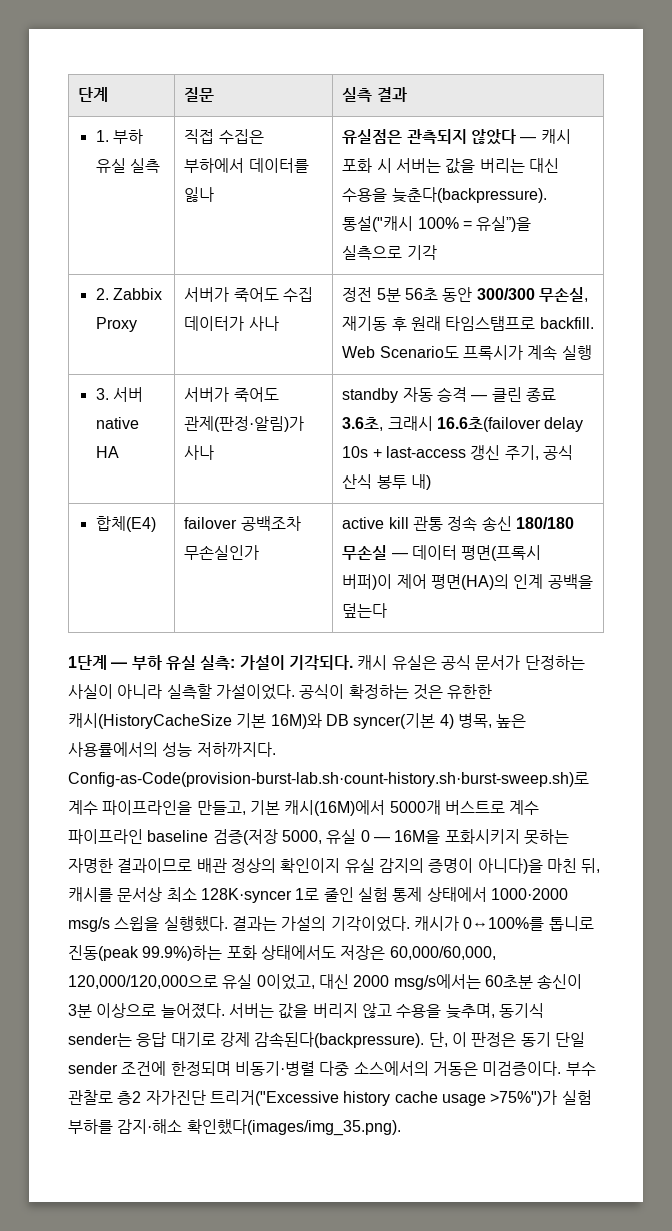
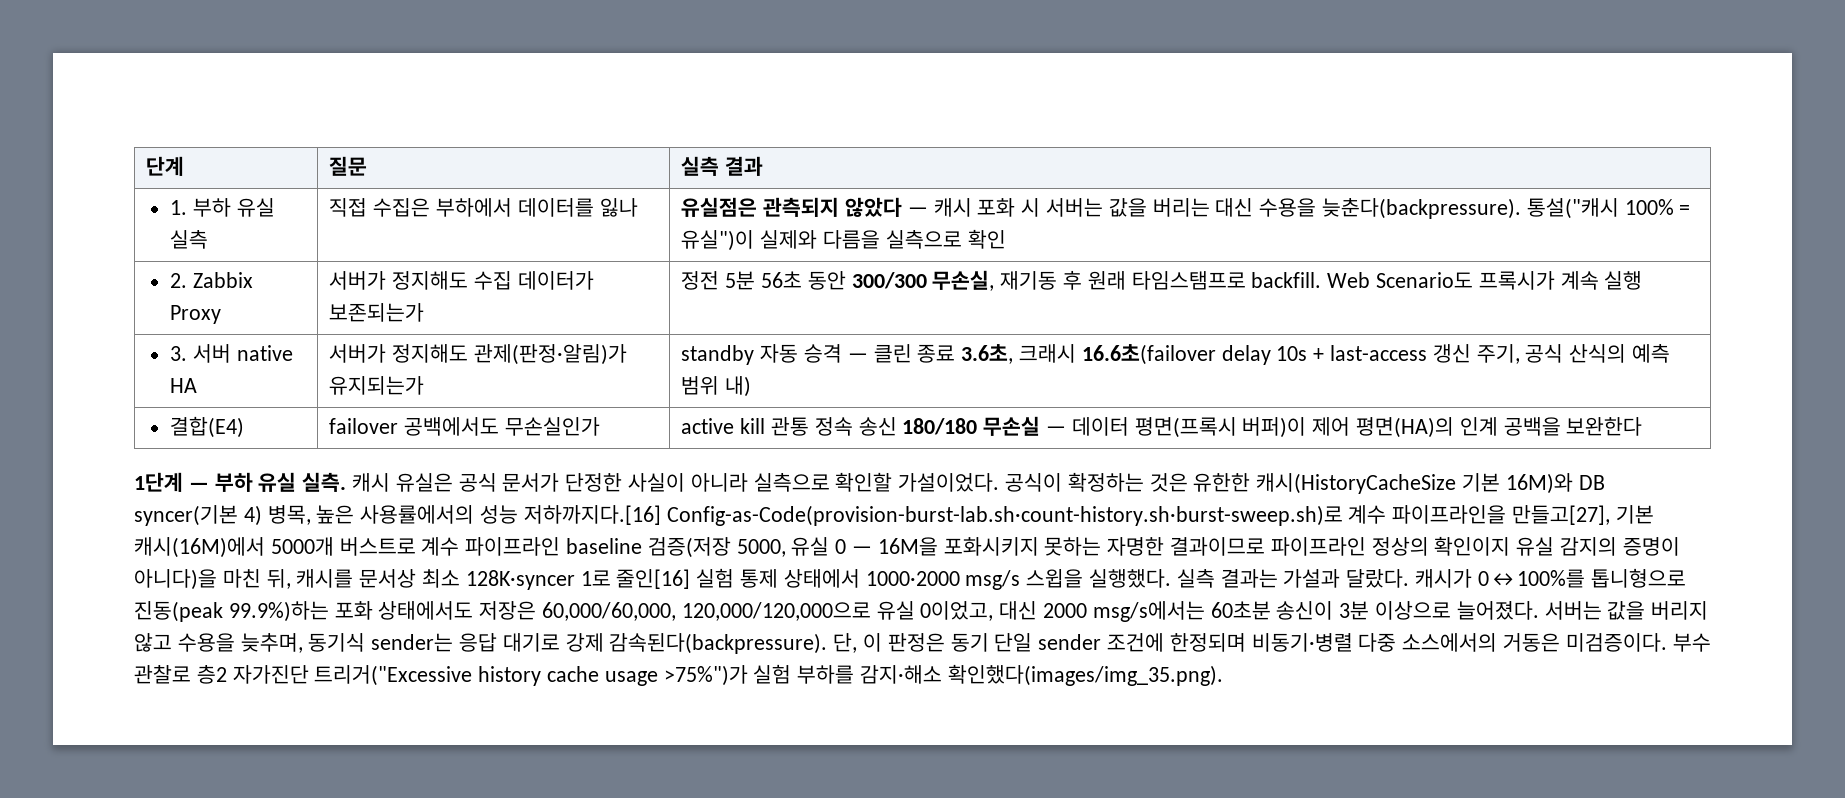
[476,216,532,232] [342,245,437,260] 유실”)을 실측으로 기각 -> [681,229,1006,251] 유실")이 실제와 다름을 실측으로 확인
[233,287,279,302] 죽어도 -> [392,271,469,290] 정지해도
[248,316,279,331] 사나 -> [329,303,425,322] 보존되는가
[233,387,279,402] [184,416,305,432] [184,445,215,460] 죽어도 관제(판정·알림)가 사나 -> [392,344,628,365] [329,376,425,395] 정지해도 관제(판정·알림)가 유지되는가
[342,474,407,489] 산식 봉투 -> [1569,344,1671,363] [681,376,720,395] 산식의 예측 범위
[95,516,156,532] 합체(E4) -> [170,416,245,438] 결합(E4)
[240,516,301,531] 공백조차 -> [404,417,500,436] 공백에서도
[342,603,388,618] 덮는다 -> [1566,417,1643,436] 보완한다
[200,655,353,670] 실측: 가설이 기각되다. -> [302,472,347,492] 실측.
[524,655,585,670] 단정하는 -> [565,473,623,492] 단정한
[166,684,212,699] 실측할 -> [753,472,893,492] 실측으로 확인할
[196,742,276,757] 저하까지다. -> [523,505,661,525] 저하까지다.[16]
[196,800,246,815] 만들고, -> [1512,505,1611,525] 만들고[27],
[196,858,227,873] 배관 -> [1270,537,1366,556] 파이프라인
[323,887,354,902] 줄인 -> [616,569,691,589] 줄인[16]
[231,916,410,932] 결과는 가설의 기각이었다. -> [1176,569,1410,588] 실측 결과는 가설과 달랐다.
[548,916,594,931] 톱니로 -> [1590,568,1686,588] 톱니형으로

